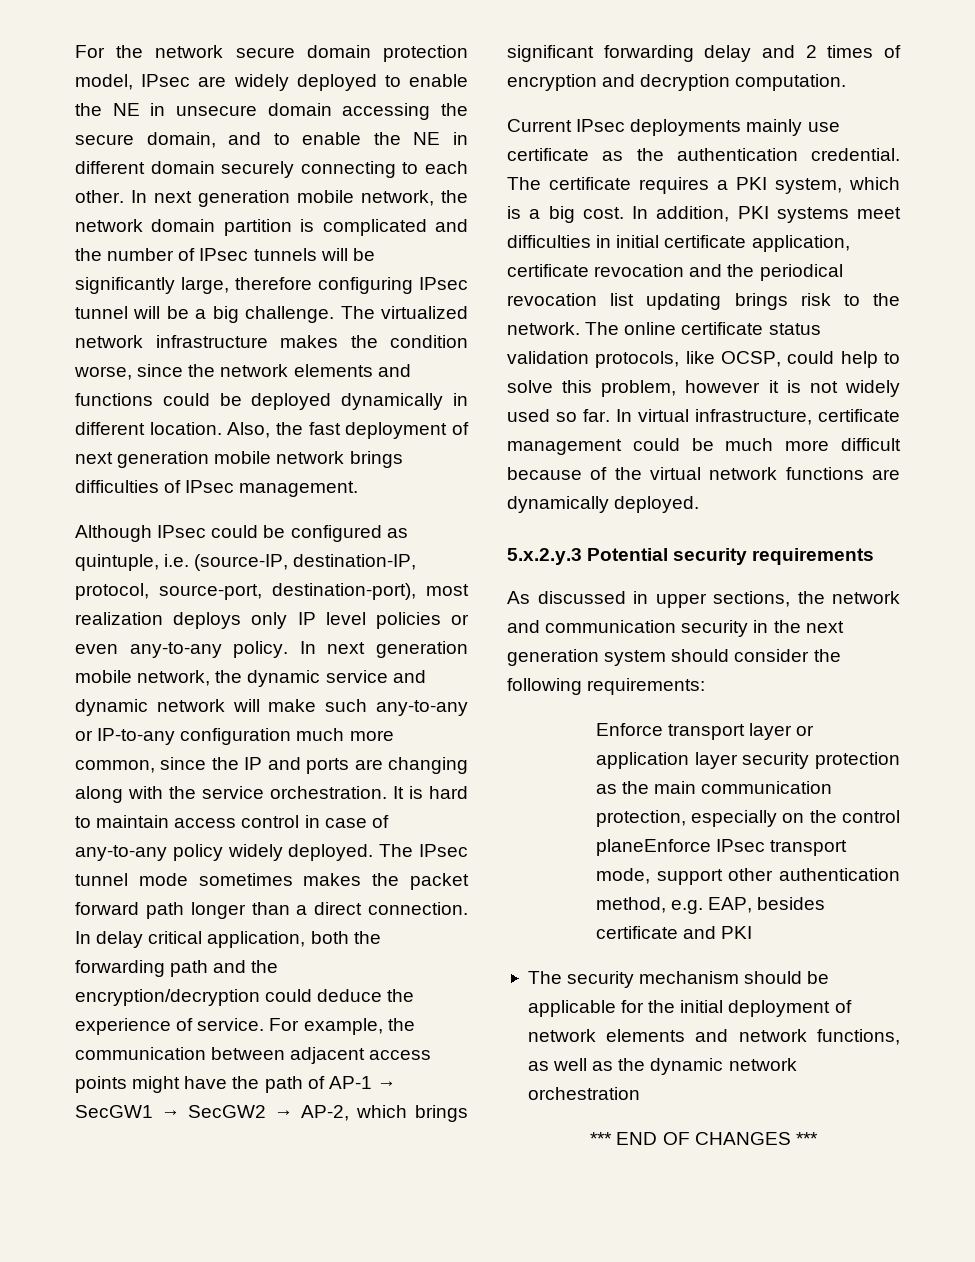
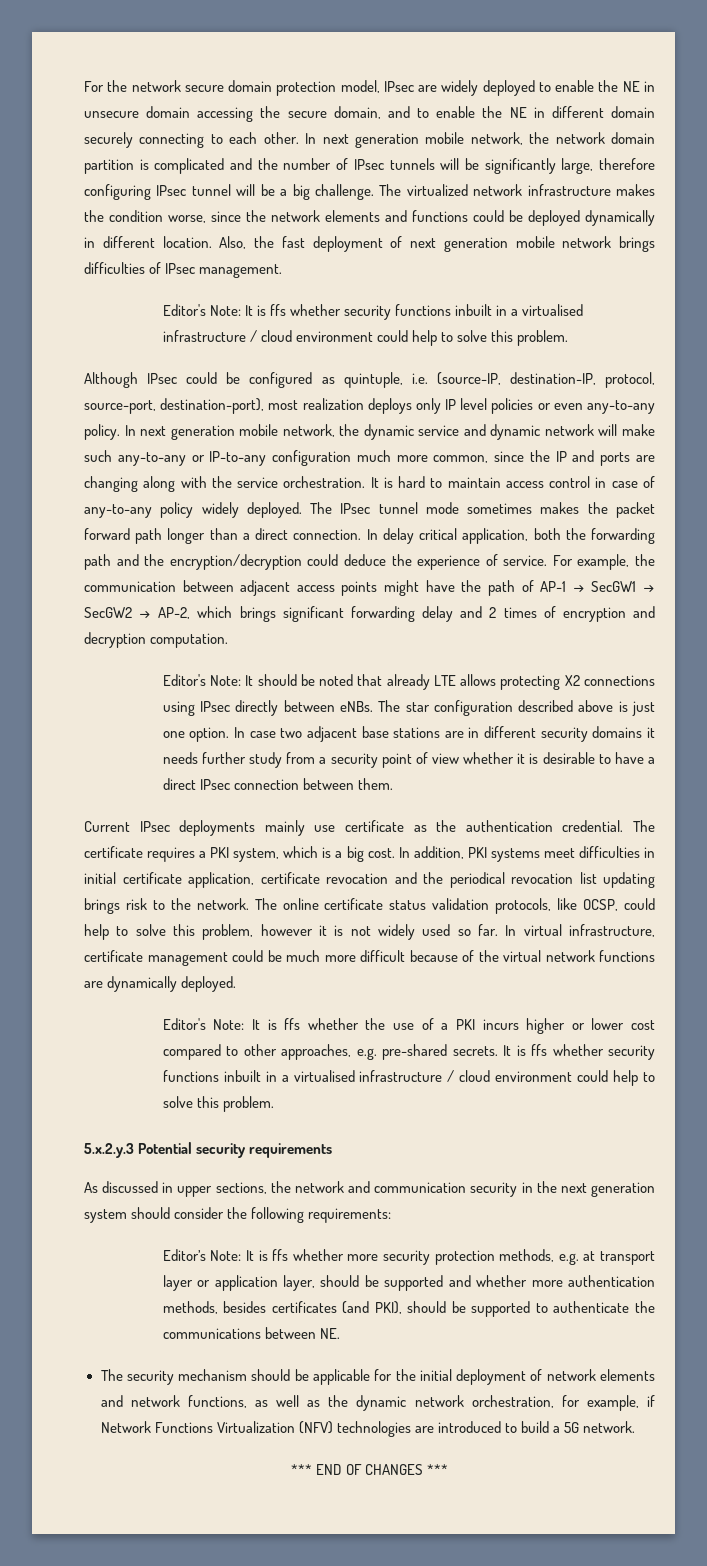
(359, 489) none -> [162,304,584,320] [162,330,569,346] // Editor's Note: It is ffs whether security functions inbuilt in a virtualised infrastructure / cloud environment could help to solve this problem.
(847, 82) none -> [162,674,655,690] [162,700,655,716] [162,726,655,742] [162,752,656,768] [162,778,393,790] // Editor's Note: It should be noted that already LTE allows protecting X2 connections using IPsec directly between eNBs. The star configuration described above is just one option. In case two adjacent base stations are in different security domains it needs further study from a security point of view whether it is desirable to have a direct IPsec connection between them.
(700, 504) none -> [162,1018,655,1034] [162,1044,655,1060] [162,1070,655,1086] [162,1096,274,1112] // Editor's Note: It is ffs whether the use of a PKI incurs higher or lower cost compared to other approaches, e.g. pre-shared secrets. It is ffs whether security functions inbuilt in a virtualised infrastructure / cloud environment could help to solve this problem.
[595,723,815,740] [595,752,900,769] [595,781,833,794] [595,810,900,827] [595,839,848,856] [595,868,900,885] [595,897,826,914] [595,926,753,939] Enforce transport layer or application layer security protection as the main communication protection, especially on the control planeEnforce IPsec transport mode, support other authentication method, e.g. EAP, besides certificate and PKI -> [162,1249,655,1265] [162,1275,656,1291] [162,1301,655,1317] [162,1327,340,1339] Editor’s Note: It is ffs whether more security protection methods, e.g. at transport layer or application layer, should be supported and whether more authentication methods, besides certificates (and PKI), should be supported to authenticate the communications between NE.
[527,1087,640,1100] orchestration -> [471,1395,655,1411] [100,1421,636,1437] orchestration, for example, if Network Functions Virtualization (NFV) technologies are introduced to build a 5G network.

